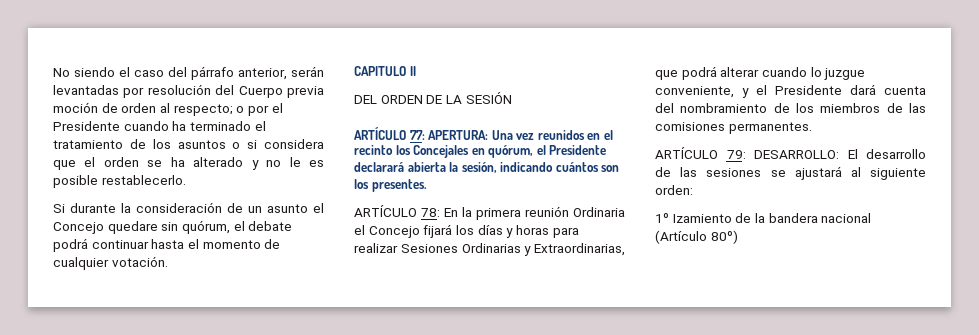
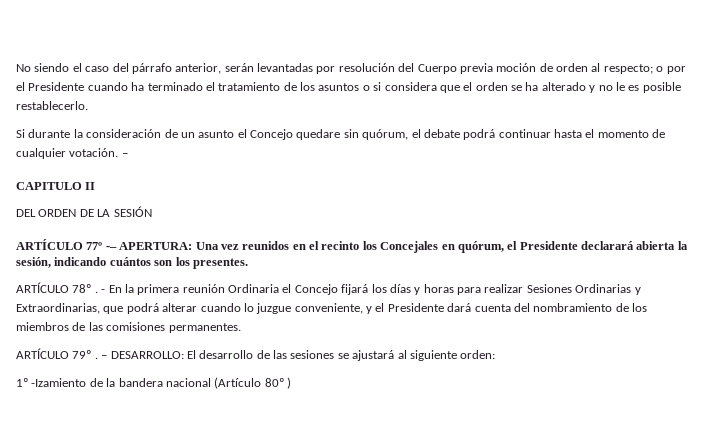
(168, 261) none -> [121,153,128,157] –
[409,130,425,140] 77: -> [86,242,117,250] 77º -–
[421,208,440,217] 78: -> [72,284,106,293] 78º . -
[726,150,746,159] 79: -> [72,350,108,359] 79º . –
[672,214,732,223] Izamiento -> [31,378,87,387] -Izamiento
[710,230,738,244] 80º) -> [264,377,291,389] 80º )

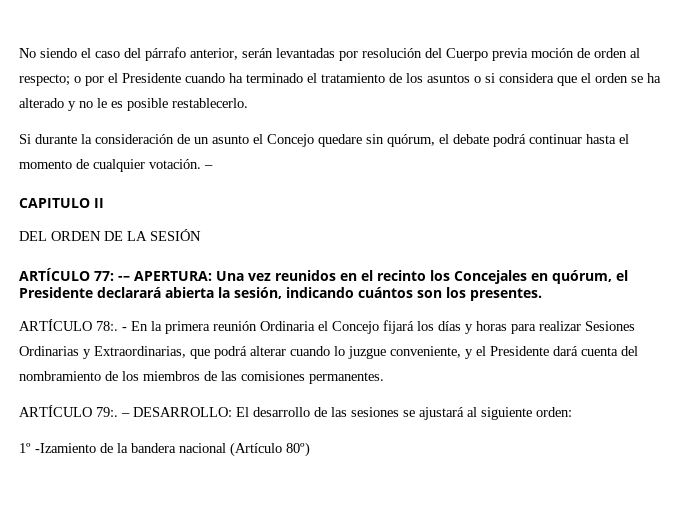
[86,242,103,250] 77º -> [94,271,114,281] 77:
[72,284,98,293] 78º . -> [96,321,118,331] 78:.
[72,350,98,359] 79º . -> [96,407,118,417] 79:.
[264,377,291,389] 80º ) -> [286,442,310,457] 80º)

